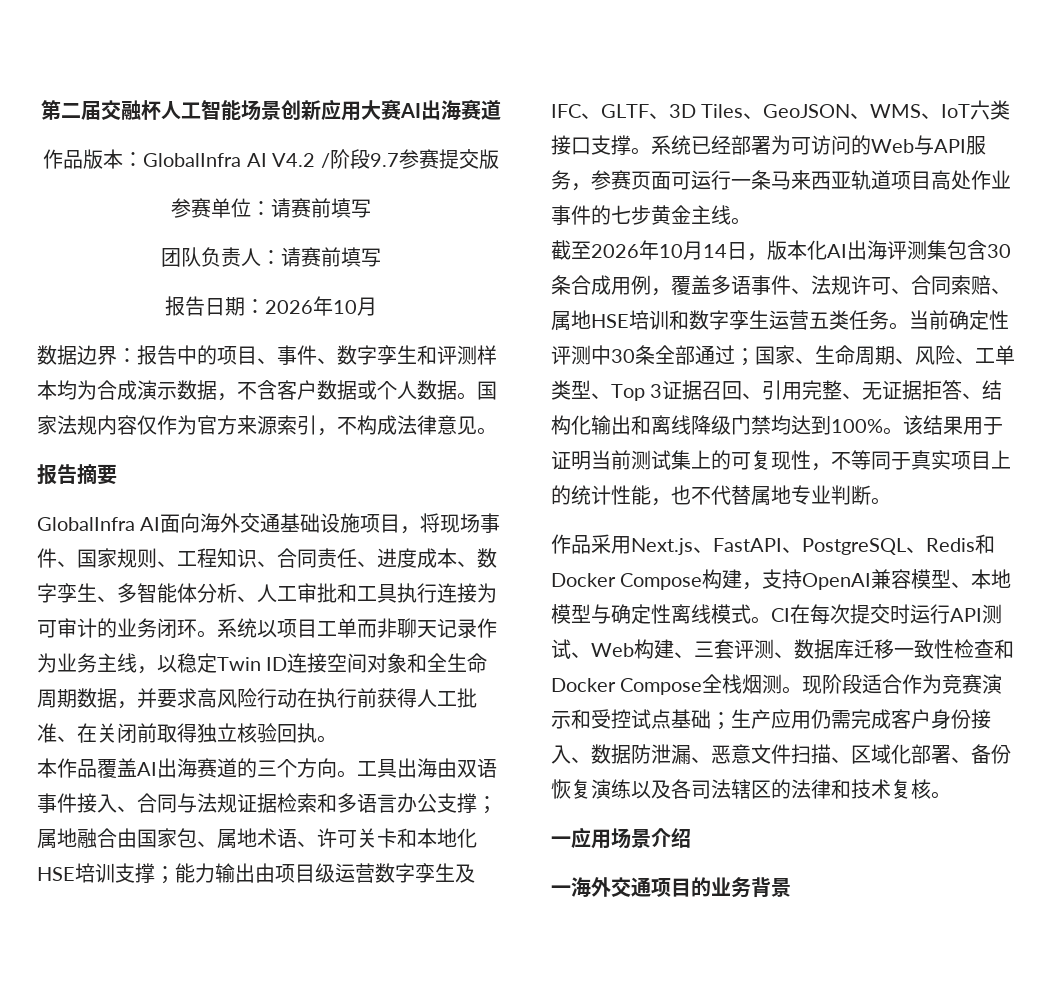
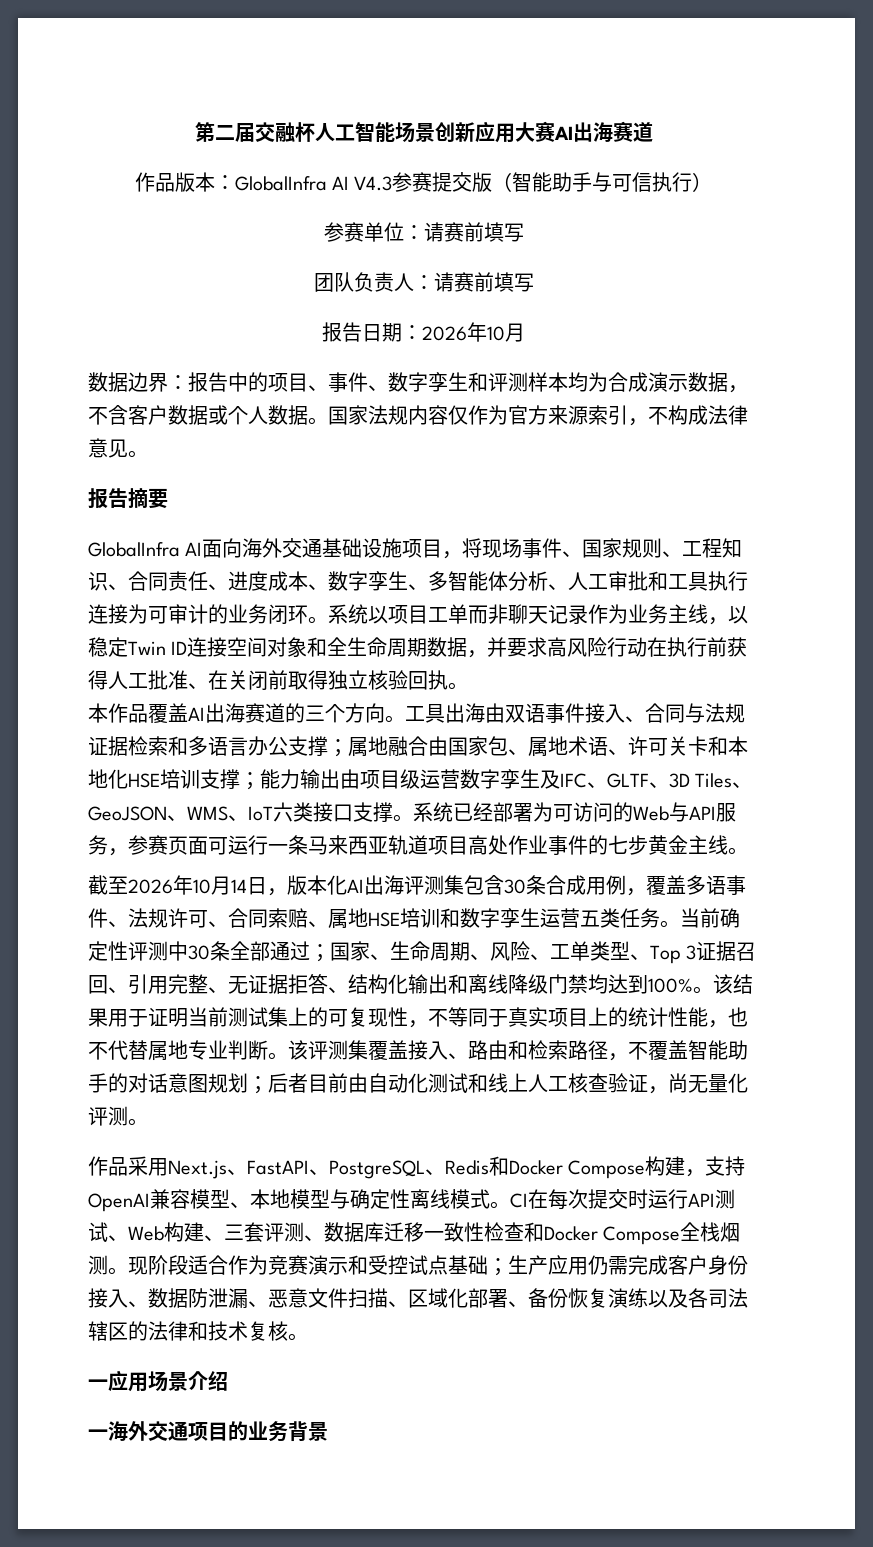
[272,149,399,169] V4.2 /阶段9.7 -> [354,176,393,191] V4.3
(499, 159) none -> [492,172,713,192] （智能助手与可信执行）
(891, 501) none -> [288,1040,748,1061] [88,1073,748,1094] [88,1106,148,1126] 该评测集覆盖接入、路由和检索路径，不覆盖智能助手的对话意图规划；后者目前由自动化测试和线上人工核查验证，尚无量化评测。

